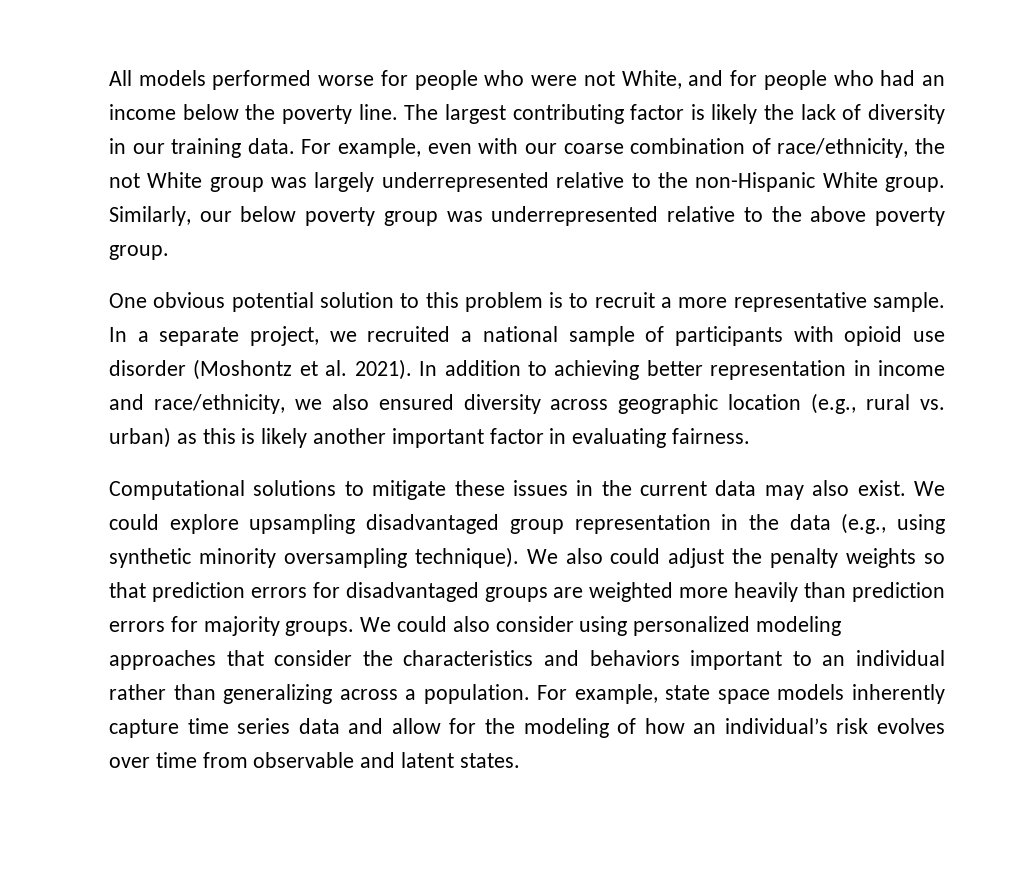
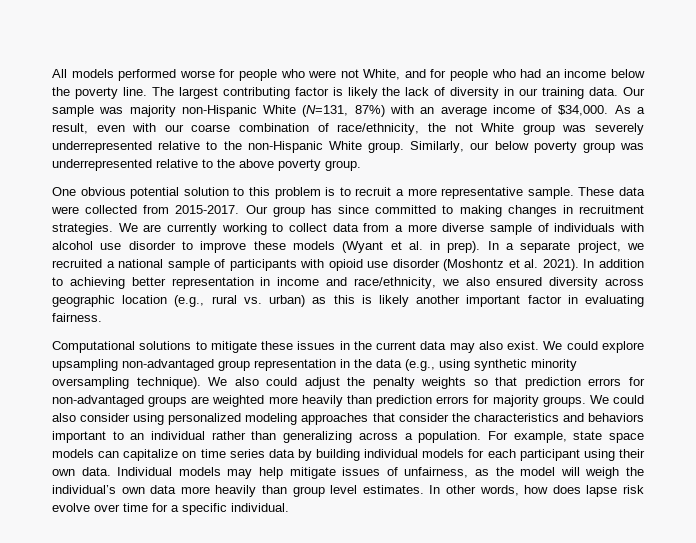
[301,138,422,158] For example, -> [623,87,645,96] [52,105,645,117] [52,123,88,134] Our sample was majority non-Hispanic White (N=131, 87%) with an average income of $34,000. As a result,
[314,172,375,192] largely -> [595,123,645,135] severely
(945, 302) none -> [578,187,646,196] [51,205,644,217] [52,223,645,235] [52,241,481,253] These data were collected from 2015-2017. Our group has since committed to making changes in recruitment strategies. We are currently working to collect data from a more diverse sample of individuals with alcohol use disorder to improve these models (Wyant et al. in prep).
[366,514,500,534] disadvantaged -> [122,359,214,371] non-advantaged
[345,582,479,602] disadvantaged -> [52,395,144,407] non-advantaged
[851,684,945,704] [109,718,945,738] [109,752,520,768] inherently capture time series data and allow for the modeling of how an individual’s risk evolves over time from observable and latent states. -> [98,449,645,461] [52,467,645,479] [52,485,645,497] [52,503,289,515] can capitalize on time series data by building individual models for each participant using their own data. Individual models may help mitigate issues of unfairness, as the model will weigh the individual’s own data more heavily than group level estimates. In other words, how does lapse risk evolve over time for a specific individual.

